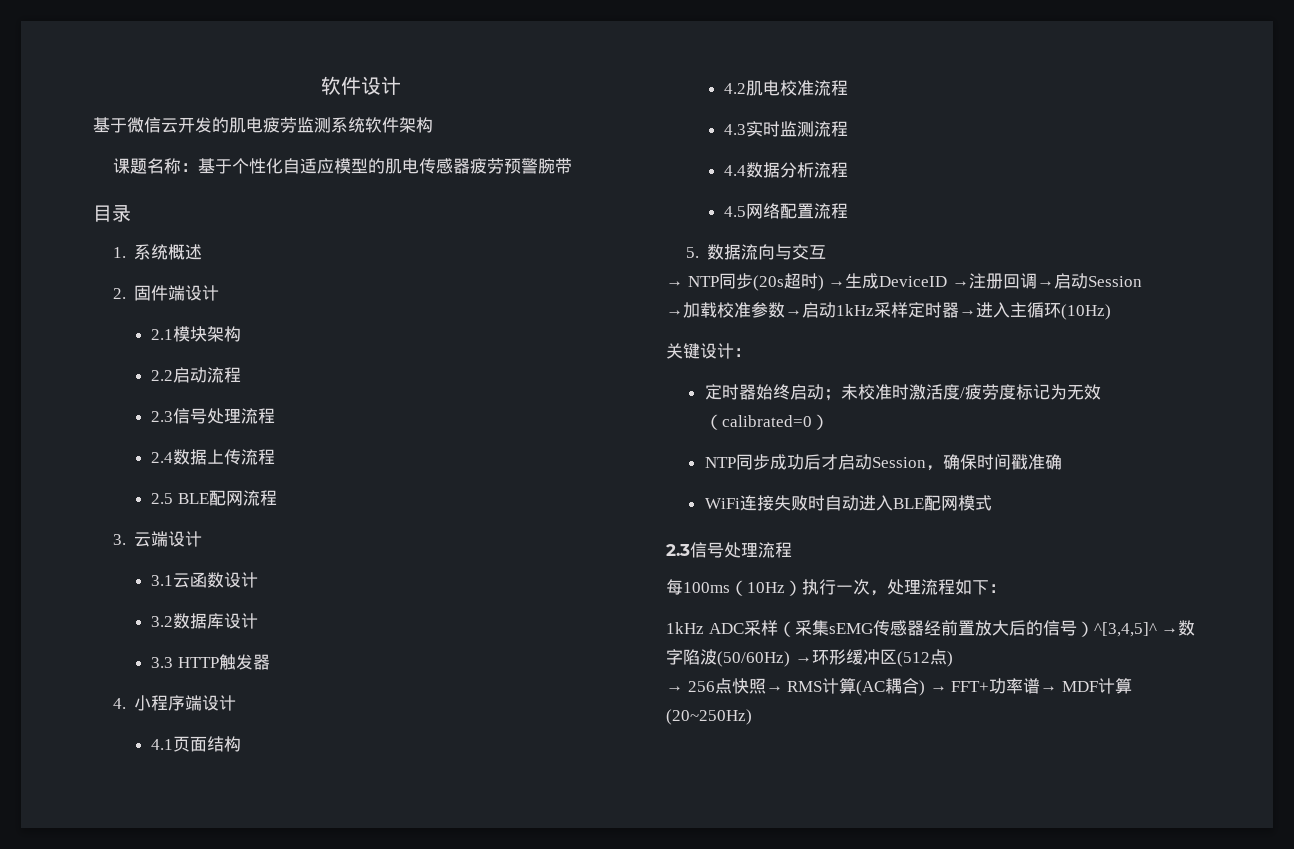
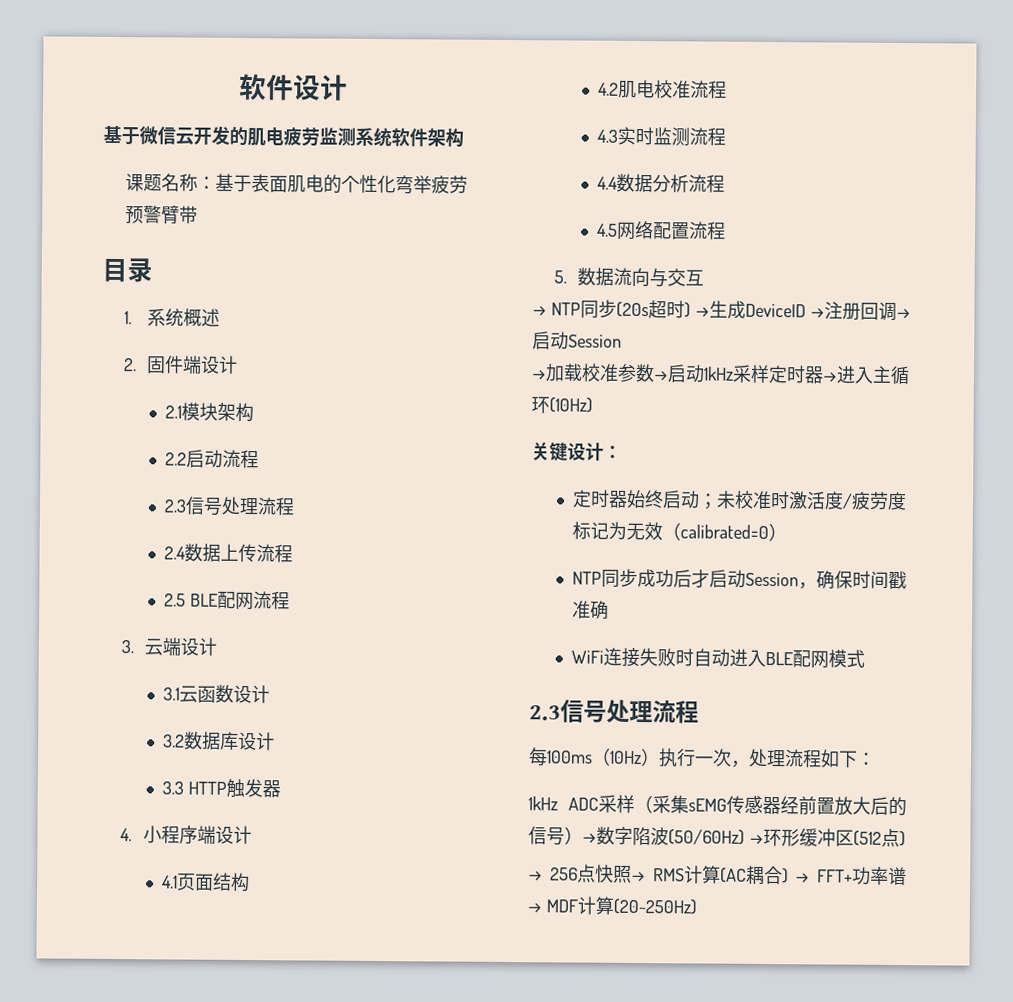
[231,158,470,174] 个性化自适应模型的肌电传感器 -> [251,174,433,195] 表面肌电的个性化弯举
[537,158,555,174] 腕 -> [161,205,181,225] 臂
[1093,622,1157,637] ^[3,4,5]^ -> (583, 835) none

